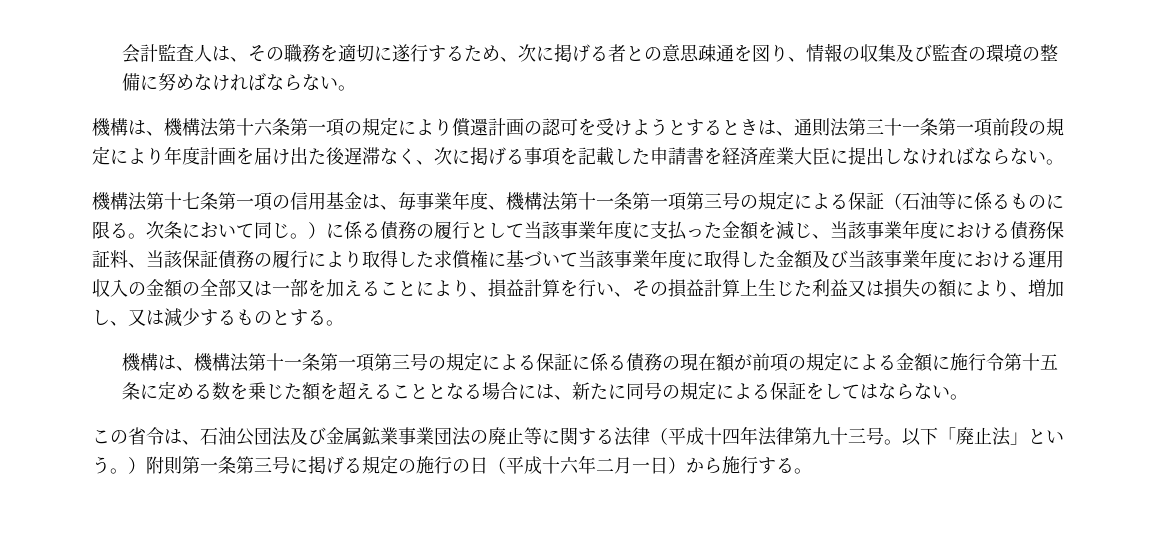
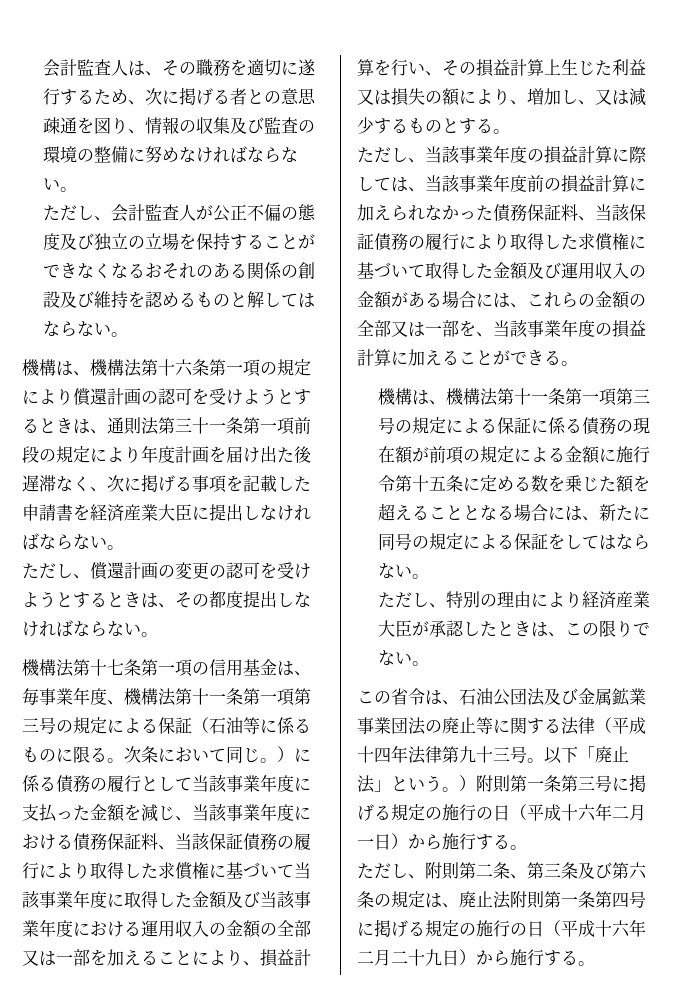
(356, 88) none -> [43,204,317,222] [43,233,316,251] [43,262,316,279] [43,291,316,308] [43,321,129,337] // ただし、会計監査人が公正不偏の態度及び独立の立場を保持することができなくなるおそれのある関係の創設及び維持を認めるものと解してはならない。
(1064, 162) none -> [22,562,311,580] [22,591,311,608] [22,620,158,637] // ただし、償還計画の変更の認可を受けようとするときは、その都度提出しなければならない。
(344, 323) none -> [357,145,646,164] [357,174,646,193] [357,204,646,222] [357,233,646,251] [357,262,646,280] [357,291,646,309] [357,319,646,338] [357,349,578,366] // ただし、当該事業年度の損益計算に際しては、当該事業年度前の損益計算に加えられなかった債務保証料、当該保証債務の履行により取得した求償権に基づいて取得した金額及び運用収入の金額がある場合には、これらの金額の全部又は一部を、当該事業年度の損益計算に加えることができる。
(968, 397) none -> [378,591,651,609] [378,620,651,637] [378,650,430,666] // ただし、特別の理由により経済産業大臣が承認したときは、この限りでない。
(812, 471) none -> [357,862,647,880] [357,891,646,909] [357,919,646,937] [357,949,595,966] // ただし、附則第二条、第三条及び第六条の規定は、廃止法附則第一条第四号に掲げる規定の施行の日（平成十六年二月二十九日）から施行する。

